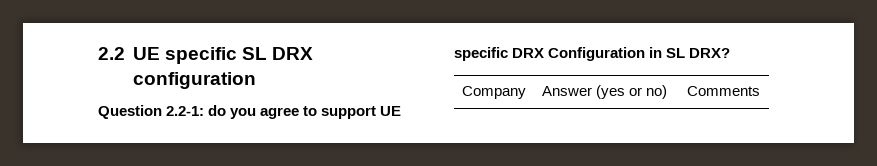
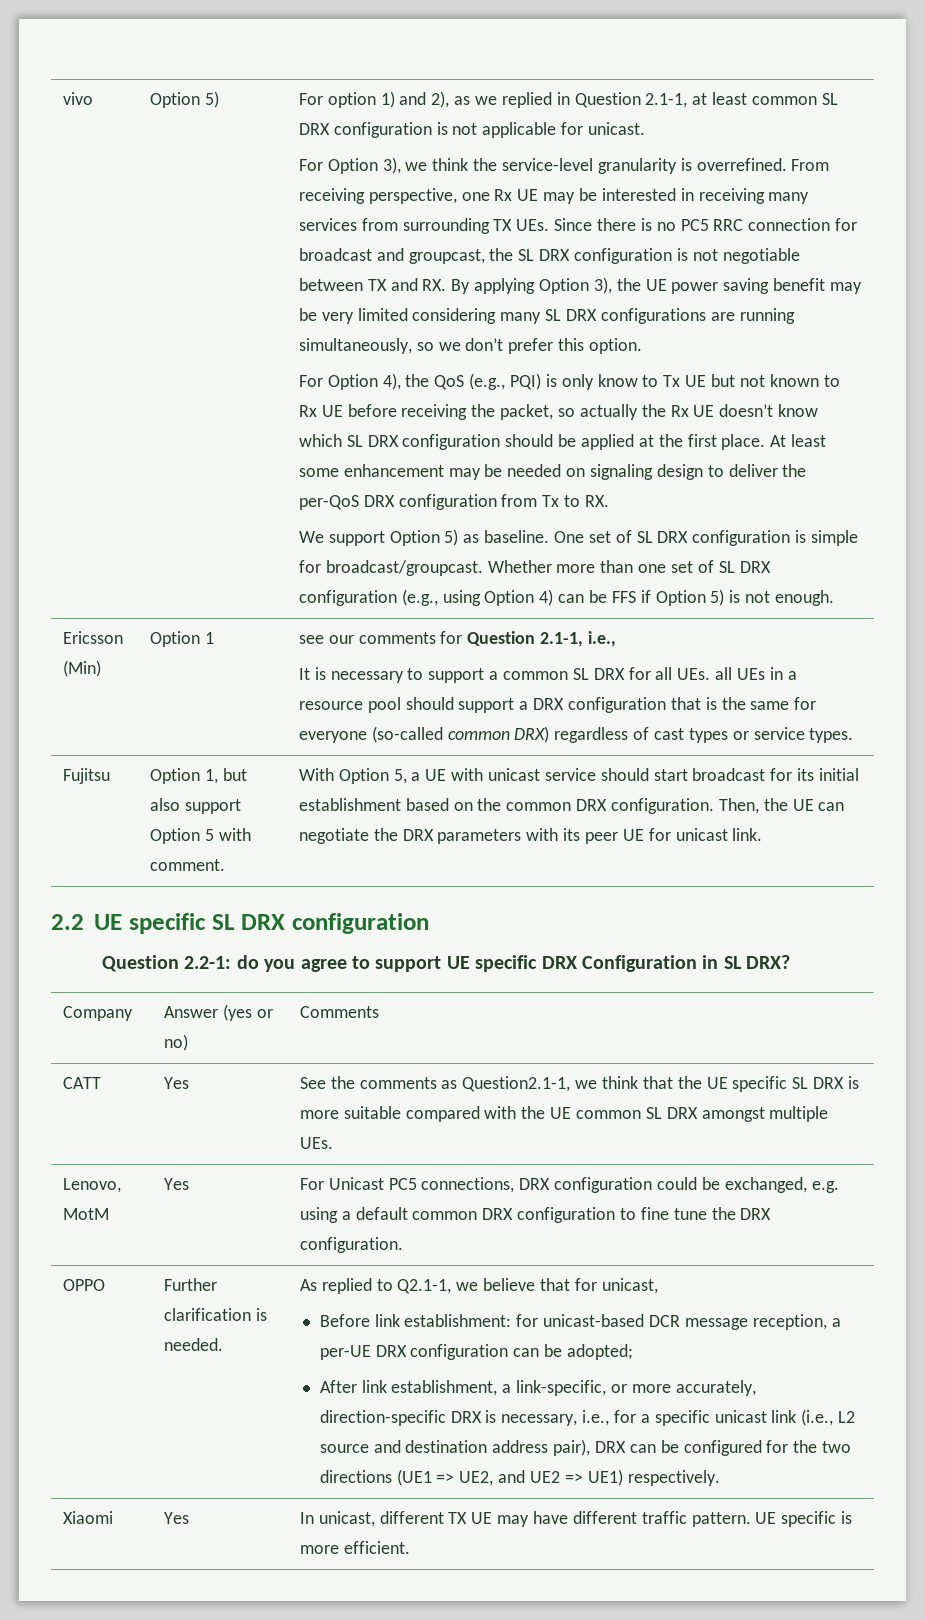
(98, 53) none -> [62,92,93,105] [149,91,219,108] [298,91,838,108] [298,122,646,138] [298,157,830,174] [298,188,810,204] [298,218,858,234] [298,248,800,264] [298,277,863,294] [298,308,795,324] [298,338,643,354] [298,373,840,390] [298,404,819,420] [298,434,827,450] [298,464,807,480] [298,494,610,510] [298,529,859,546] [298,560,771,576] [298,589,835,606] [62,631,123,644] [62,660,101,677] [149,631,214,647] [298,631,617,647] [298,667,797,683] [298,697,817,713] [298,726,854,743] [62,768,110,784] [149,768,247,784] [149,798,241,814] [149,828,251,844] [149,859,225,871] [298,768,860,784] [298,798,845,814] [298,828,763,844] vivo | Option 5) | For option 1) and 2), as we replied in Question 2.1-1, at least common SL DRX configuration is not applicable for unicast. // For Option 3), we think the service-level granularity is overrefined. From receiving perspective, one Rx UE may be interested in receiving many services from surrounding TX UEs. Since there is no PC5 RRC connection for broadcast and groupcast, the SL DRX configuration is not negotiable between TX and RX. By applying Option 3), the UE power saving benefit may be very limited considering many SL DRX configurations are running simultaneously, so we don’t prefer this option. // For Option 4), the QoS (e.g., PQI) is only know to Tx UE but not known to Rx UE before receiving the packet, so actually the Rx UE doesn’t know which SL DRX configuration should be applied at the first place. At least some enhancement may be needed on signaling design to deliver the per-QoS DRX configuration from Tx to RX. // We support Option 5) as baseline. One set of SL DRX configuration is simple for broadcast/groupcast. Whether more than one set of SL DRX configuration (e.g., using Option 4) can be FFS if Option 5) is not enough. // Ericsson (Min) | Option 1 | see our comments for Question 2.1-1, i.e., // It is necessary to support a common SL DRX for all UEs. all UEs in a resource pool should support a DRX configuration that is the same for everyone (so-called common DRX) regardless of cast types or service types. // Fujitsu | Option 1, but also support Option 5 with comment. | With Option 5, a UE with unicast service should start broadcast for its initial establishment based on the common DRX configuration. Then, the UE can negotiate the DRX parameters with its peer UE for unicast link. //
(760, 91) none -> [62,1077,101,1089] [163,1077,189,1089] [299,1076,860,1092] [299,1106,829,1122] [299,1137,333,1149] [62,1178,121,1193] [62,1208,109,1220] [163,1178,189,1190] [299,1177,839,1193] [299,1207,772,1223] [299,1237,403,1253] [62,1279,105,1291] [163,1278,217,1291] [163,1308,267,1321] [163,1338,223,1351] [299,1278,658,1294] [319,1314,841,1330] [319,1344,633,1360] [319,1380,756,1396] [319,1409,856,1426] [319,1439,852,1456] [319,1469,720,1486] [62,1511,113,1524] [163,1512,189,1524] [299,1511,853,1527] [299,1541,410,1554] // CATT | Yes | See the comments as Question2.1-1, we think that the UE specific SL DRX is more suitable compared with the UE common SL DRX amongst multiple UEs. // Lenovo, MotM | Yes | For Unicast PC5 connections, DRX configuration could be exchanged, e.g. using a default common DRX configuration to fine tune the DRX configuration. // OPPO | Further clarification is needed. | As replied to Q2.1-1, we believe that for unicast, // Before link establishment: for unicast-based DCR message reception, a per-UE DRX configuration can be adopted; // After link establishment, a link-specific, or more accurately, direction-specific DRX is necessary, i.e., for a specific unicast link (i.e., L2 source and destination address pair), DRX can be configured for the two directions (UE1 => UE2, and UE2 => UE1) respectively. // Xiaomi | Yes | In unicast, different TX UE may have different traffic pattern. UE specific is more efficient.

